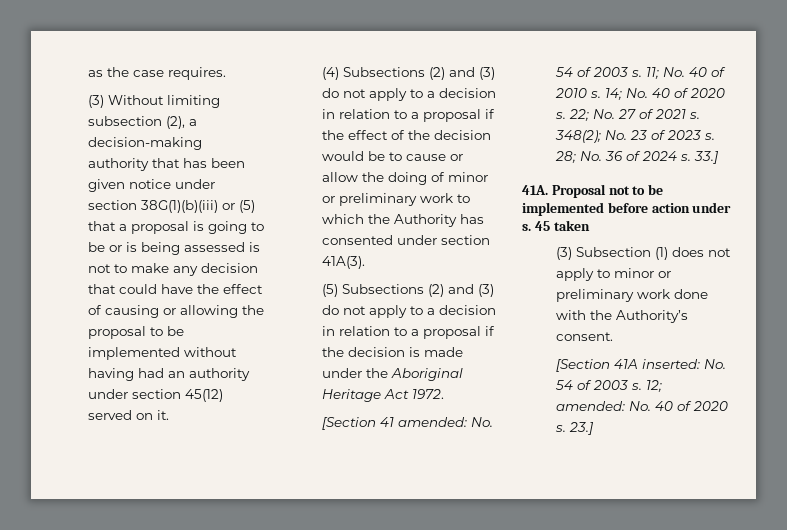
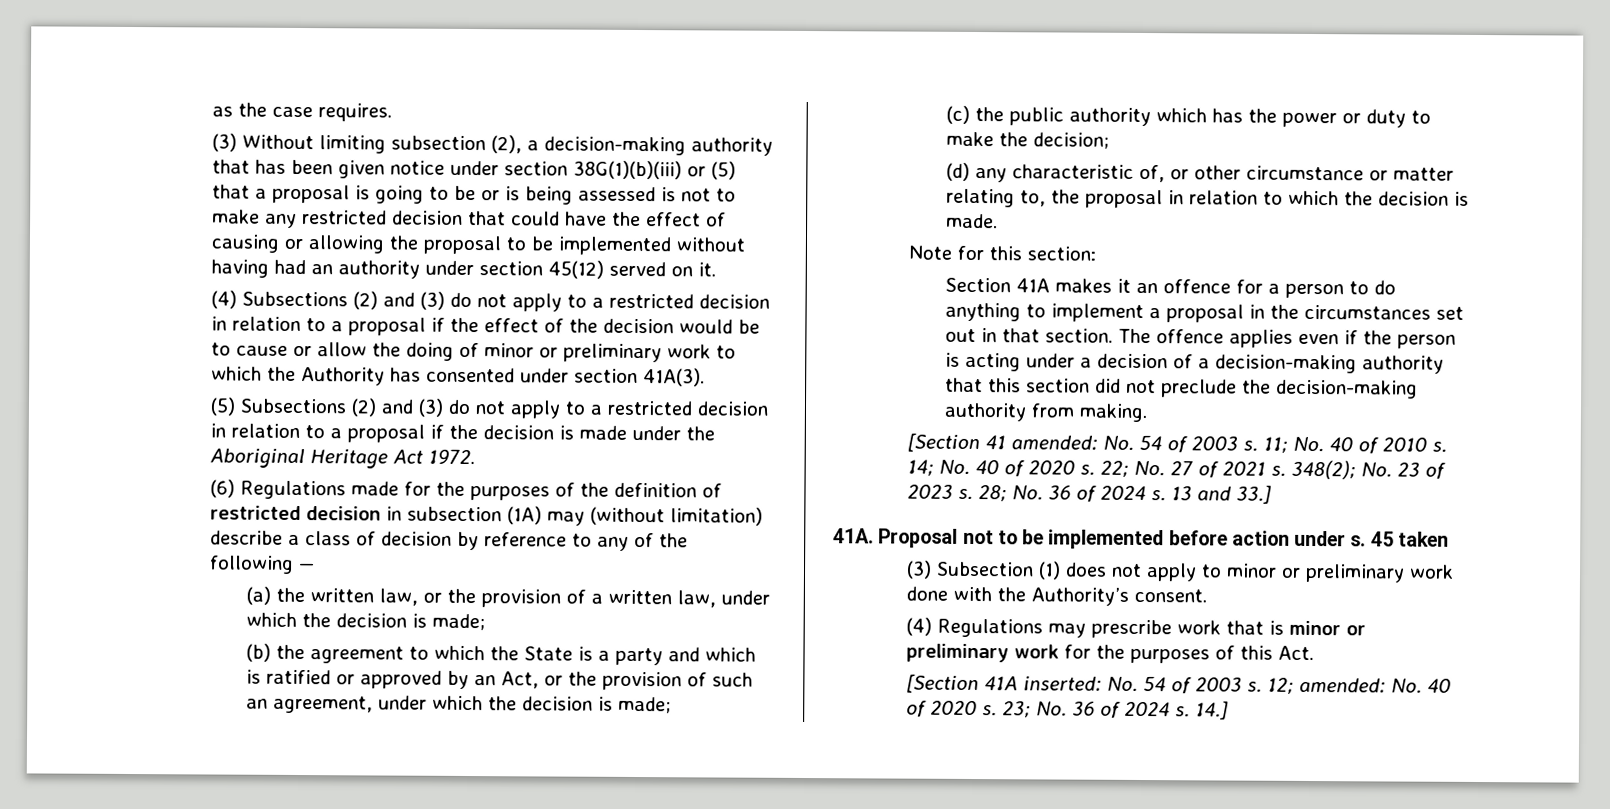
(199, 271) none -> [301,210,387,225] restricted
(436, 94) none -> [608,293,694,309] restricted
(436, 311) none -> [606,400,693,416] restricted
(445, 394) none -> [209,479,722,501] [209,505,763,526] [209,530,688,551] [208,555,315,574] [245,586,770,608] [245,612,485,631] [245,643,756,666] [245,669,753,691] [245,695,671,714] [945,105,1431,128] [945,131,1109,149] [945,162,1454,183] [945,188,1469,209] [945,213,998,229] [907,245,1096,261] [944,277,1396,299] [944,302,1464,323] [944,328,1456,349] [944,352,1444,374] [944,377,1418,399] [943,402,1148,423] // (6) Regulations made for the purposes of the definition of restricted decision in subsection (1A) may (without limitation) describe a class of decision by reference to any of the following — // (a) the written law, or the provision of a written law, under which the decision is made; // (b) the agreement to which the State is a party and which is ratified or approved by an Act, or the provision of such an agreement, under which the decision is made; // (c) the public authority which has the power or duty to make the decision; // (d) any characteristic of, or other circumstance or matter relating to, the proposal in relation to which the decision is made. // Note for this section: // Section 41A makes it an offence for a person to do anything to implement a proposal in the circumstances set out in that section. The offence applies even if the person is acting under a decision of a decision-making authority that this section did not preclude the decision-making authority from making.
(692, 157) none -> [1170,486,1232,501] 13 and
(614, 336) none -> [905,617,1366,639] [905,643,1314,664] // (4) Regulations may prescribe work that is minor or preliminary work for the purposes of this Act.
[569,422,595,435] 23.] -> [1001,701,1229,720] 23; No. 36 of 2024 s. 14.]

